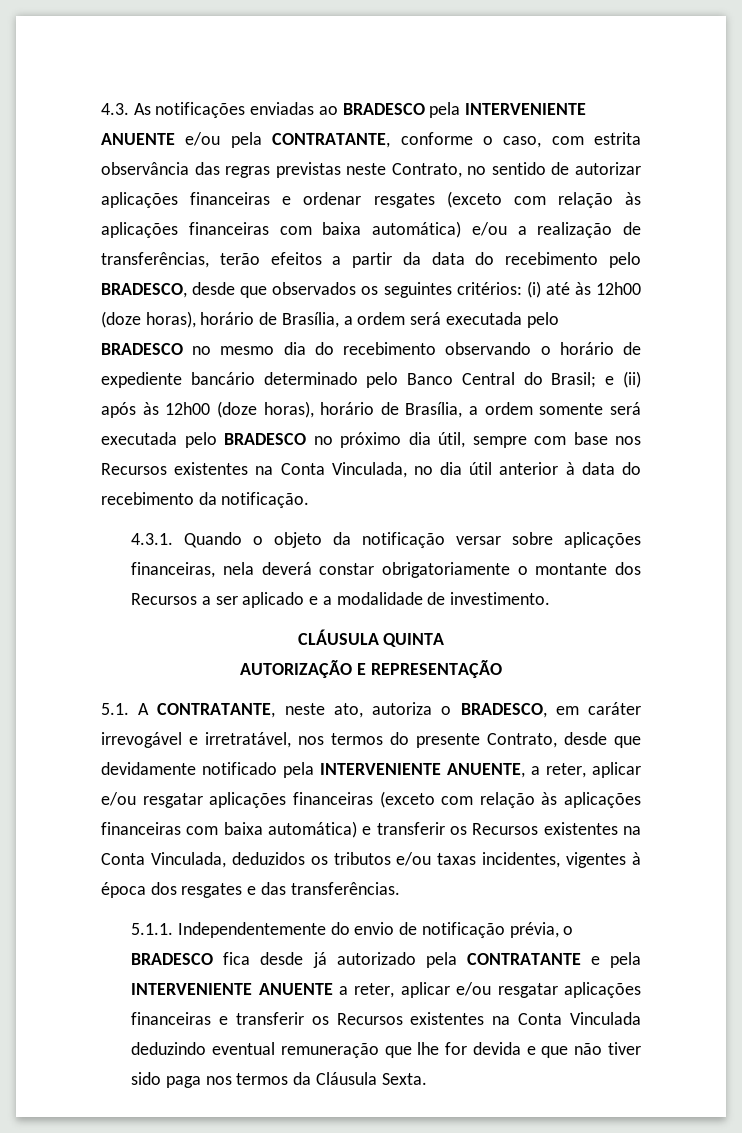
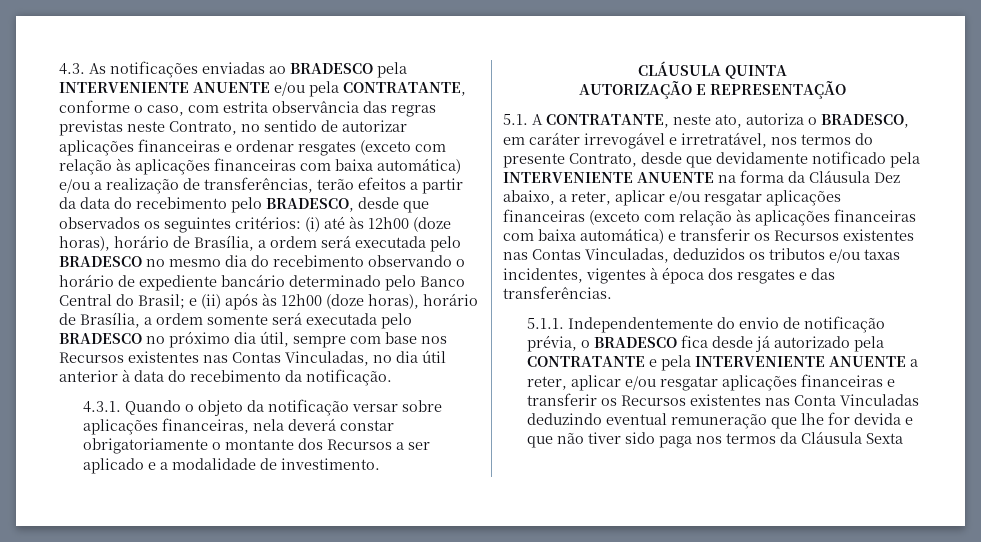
[255,462,407,478] na Conta Vinculada, -> [203,351,369,366] nas Contas Vinculadas,
[447,763,525,778] ANUENTE, -> [637,170,900,183] [503,190,555,205] ANUENTE na forma da Cláusula Dez abaixo,
[622,826,641,835] [101,852,226,868] na Conta Vinculada, -> [503,248,669,263] nas Contas Vinculadas,
[492,1012,641,1025] na Conta Vinculada -> [765,394,920,406] nas Conta Vinculadas
[381,1073,427,1085] Sexta. -> [866,433,904,444] Sexta

